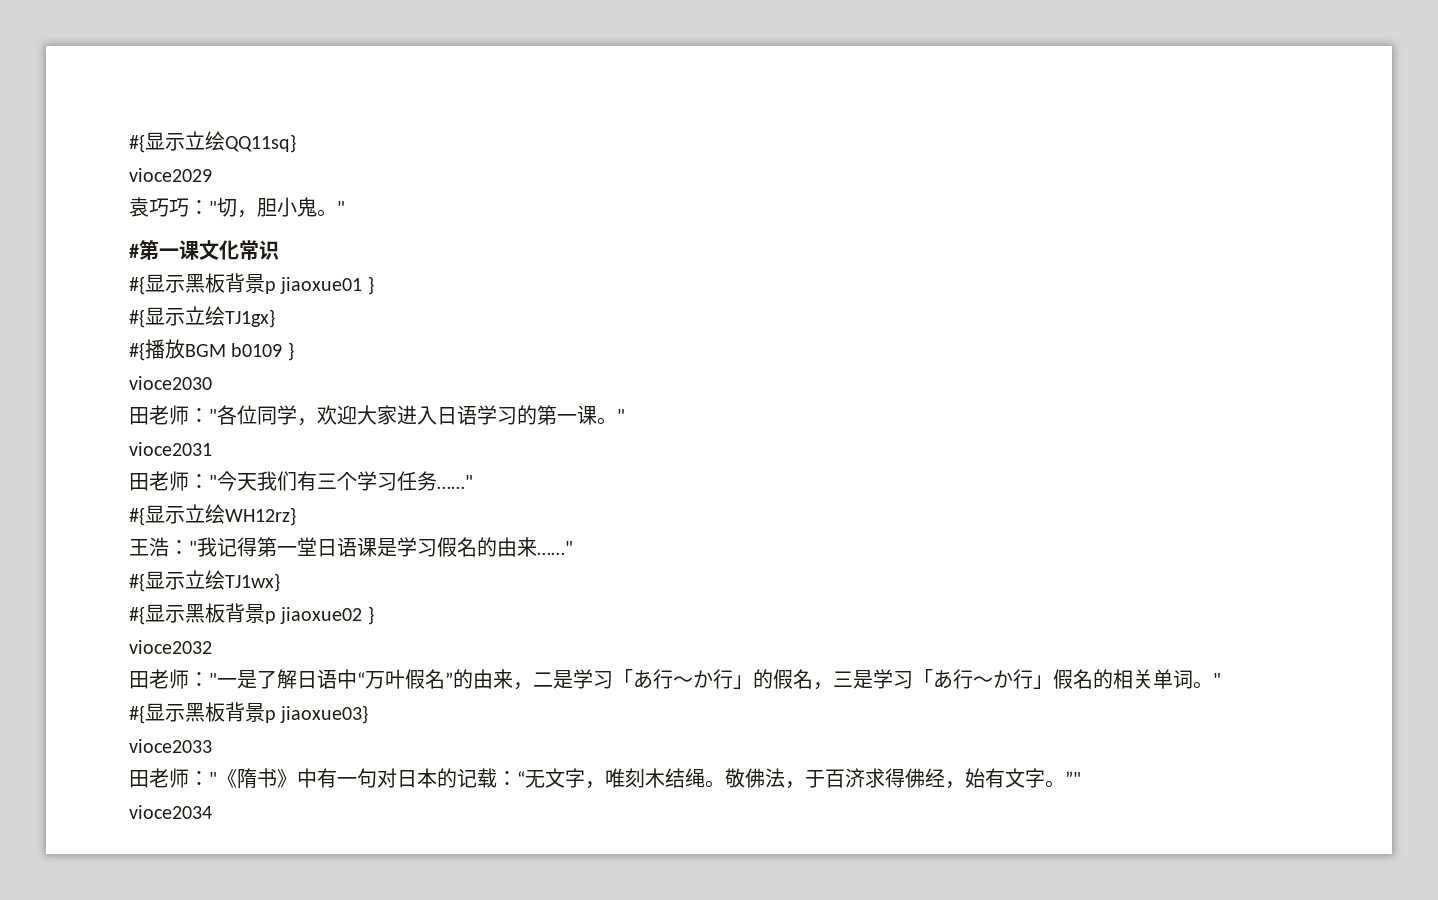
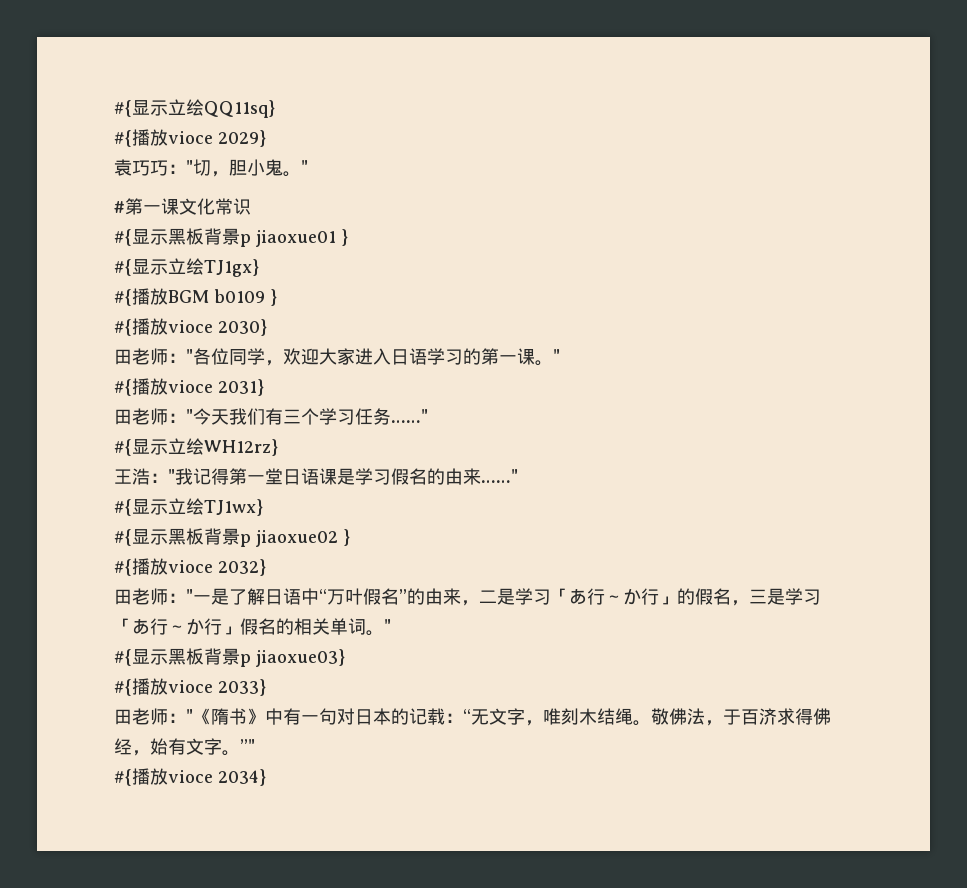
[129,168,212,182] vioce2029 -> [114,129,266,147] #{播放vioce 2029}
[129,376,212,390] vioce2030 -> [114,318,267,336] #{播放vioce 2030}
[129,442,212,456] vioce2031 -> [114,378,264,396] #{播放vioce 2031}
[129,640,212,654] vioce2032 -> [114,558,266,576] #{播放vioce 2032}
[129,739,212,753] vioce2033 -> [114,678,266,696] #{播放vioce 2033}
[129,805,212,819] vioce2034 -> [114,768,266,786] #{播放vioce 2034}

